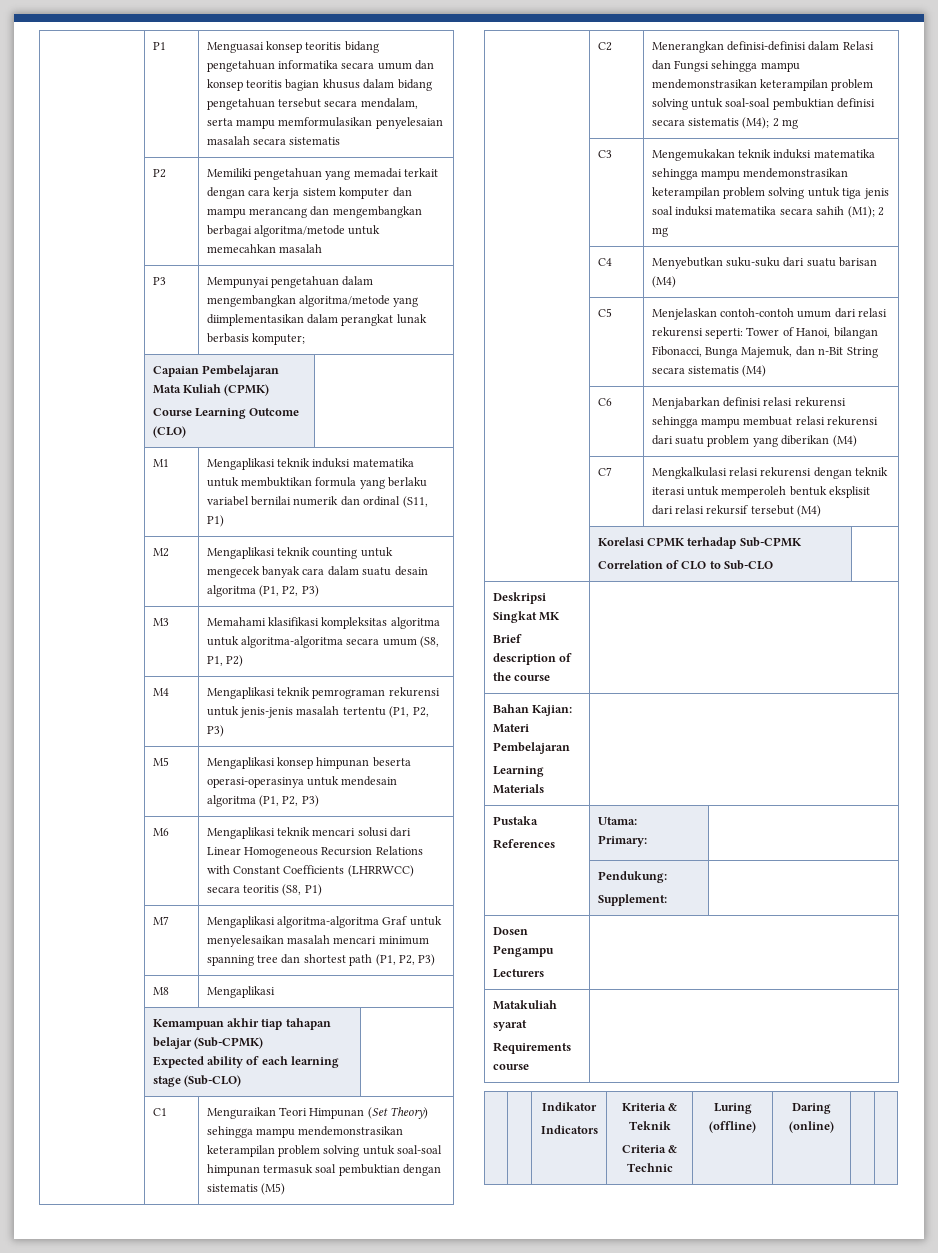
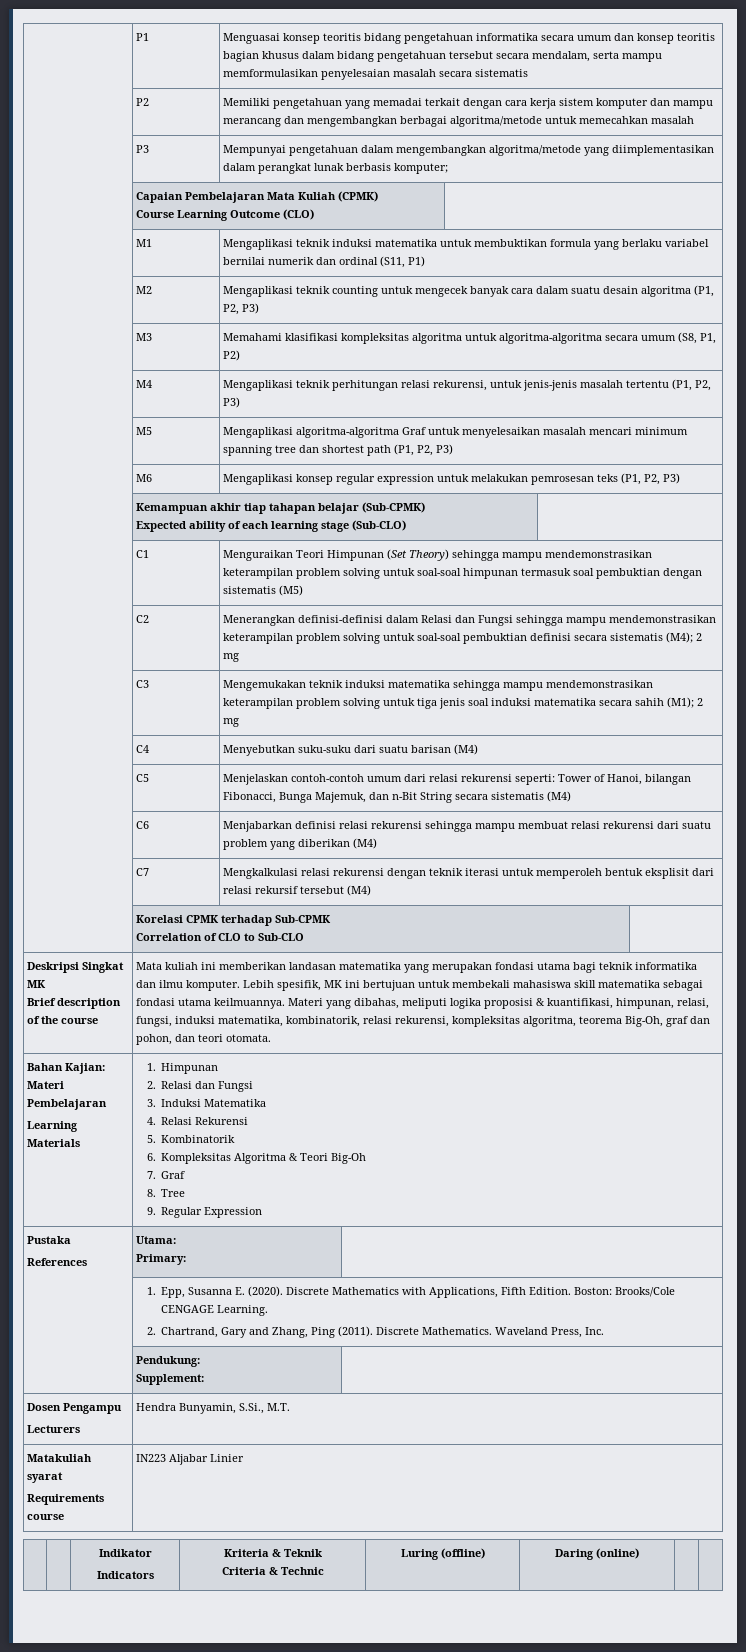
[312,687,440,699] pemrograman rekurensi -> [332,380,488,391] perhitungan relasi rekurensi,
[206,757,411,769] [206,776,398,788] [206,795,319,807] [152,828,169,836] [206,827,412,839] [206,846,423,858] [206,865,414,877] [206,884,322,896] [152,916,169,925] | Mengaplikasi konsep himpunan beserta operasi-operasinya untuk mendesain algoritma (P1, P2, P3) // | M6 | Mengaplikasi teknik mencari solusi dari Linear Homogeneous Recursion Relations with Constant Coefficients (LHRRWCC) secara teoritis (S8, P1) // | M7 -> (153, 431) none
[152,987,169,995] [206,986,275,998] M8 | Mengaplikasi -> [136,474,153,482] [223,473,681,485] M6 | Mengaplikasi konsep regular expression untuk melakukan pemrosesan teks (P1, P2, P3)
(551, 678) none -> [136,962,698,973] [136,980,704,991] [136,998,710,1009] [136,1016,711,1027] [136,1034,272,1045] Mata kuliah ini memberikan landasan matematika yang merupakan fondasi utama bagi teknik informatika dan ilmu komputer. Lebih spesifik, MK ini bertujuan untuk membekali mahasiswa skill matematika sebagai fondasi utama keilmuannya. Materi yang dibahas, meliputi logika proposisi & kuantifikasi, himpunan, relasi, fungsi, induksi matematika, kombinatorik, relasi rekurensi, kompleksitas algoritma, teorema Big-Oh, graf dan pohon, dan teori otomata.
[492,816,538,825] [492,839,555,849] [597,817,637,825] [597,835,647,847] // Pustaka // References | Utama: // Primary: | -> [146,1063,219,1074] [146,1081,254,1092] [146,1099,267,1107] [146,1117,249,1125] [146,1135,236,1143] [146,1153,367,1164] [146,1171,186,1179] [146,1189,186,1197] [146,1207,263,1218] [27,1236,72,1244] [27,1258,88,1266] [136,1236,177,1244] [136,1254,187,1265] [146,1286,676,1298] [161,1305,269,1316] [146,1326,605,1338] 1. Himpunan // 2. Relasi dan Fungsi // 3. Induksi Matematika // 4. Relasi Rekurensi // 5. Kombinatorik // 6. Kompleksitas Algoritma & Teori Big-Oh // 7. Graf // 8. Tree // 9. Regular Expression // Pustaka // References | Utama: // Primary: | // | 1. Epp, Susanna E. (2020). Discrete Mathematics with Applications, Fifth Edition. Boston: Brooks/Cole CENGAGE Learning. // 2. Chartrand, Gary and Zhang, Ping (2011). Discrete Mathematics. Waveland Press, Inc.
(544, 973) none -> [136,1403,291,1414] Hendra Bunyamin, S.Si., M.T.
(529, 1067) none -> [136,1454,245,1465] IN223 Aljabar Linier

